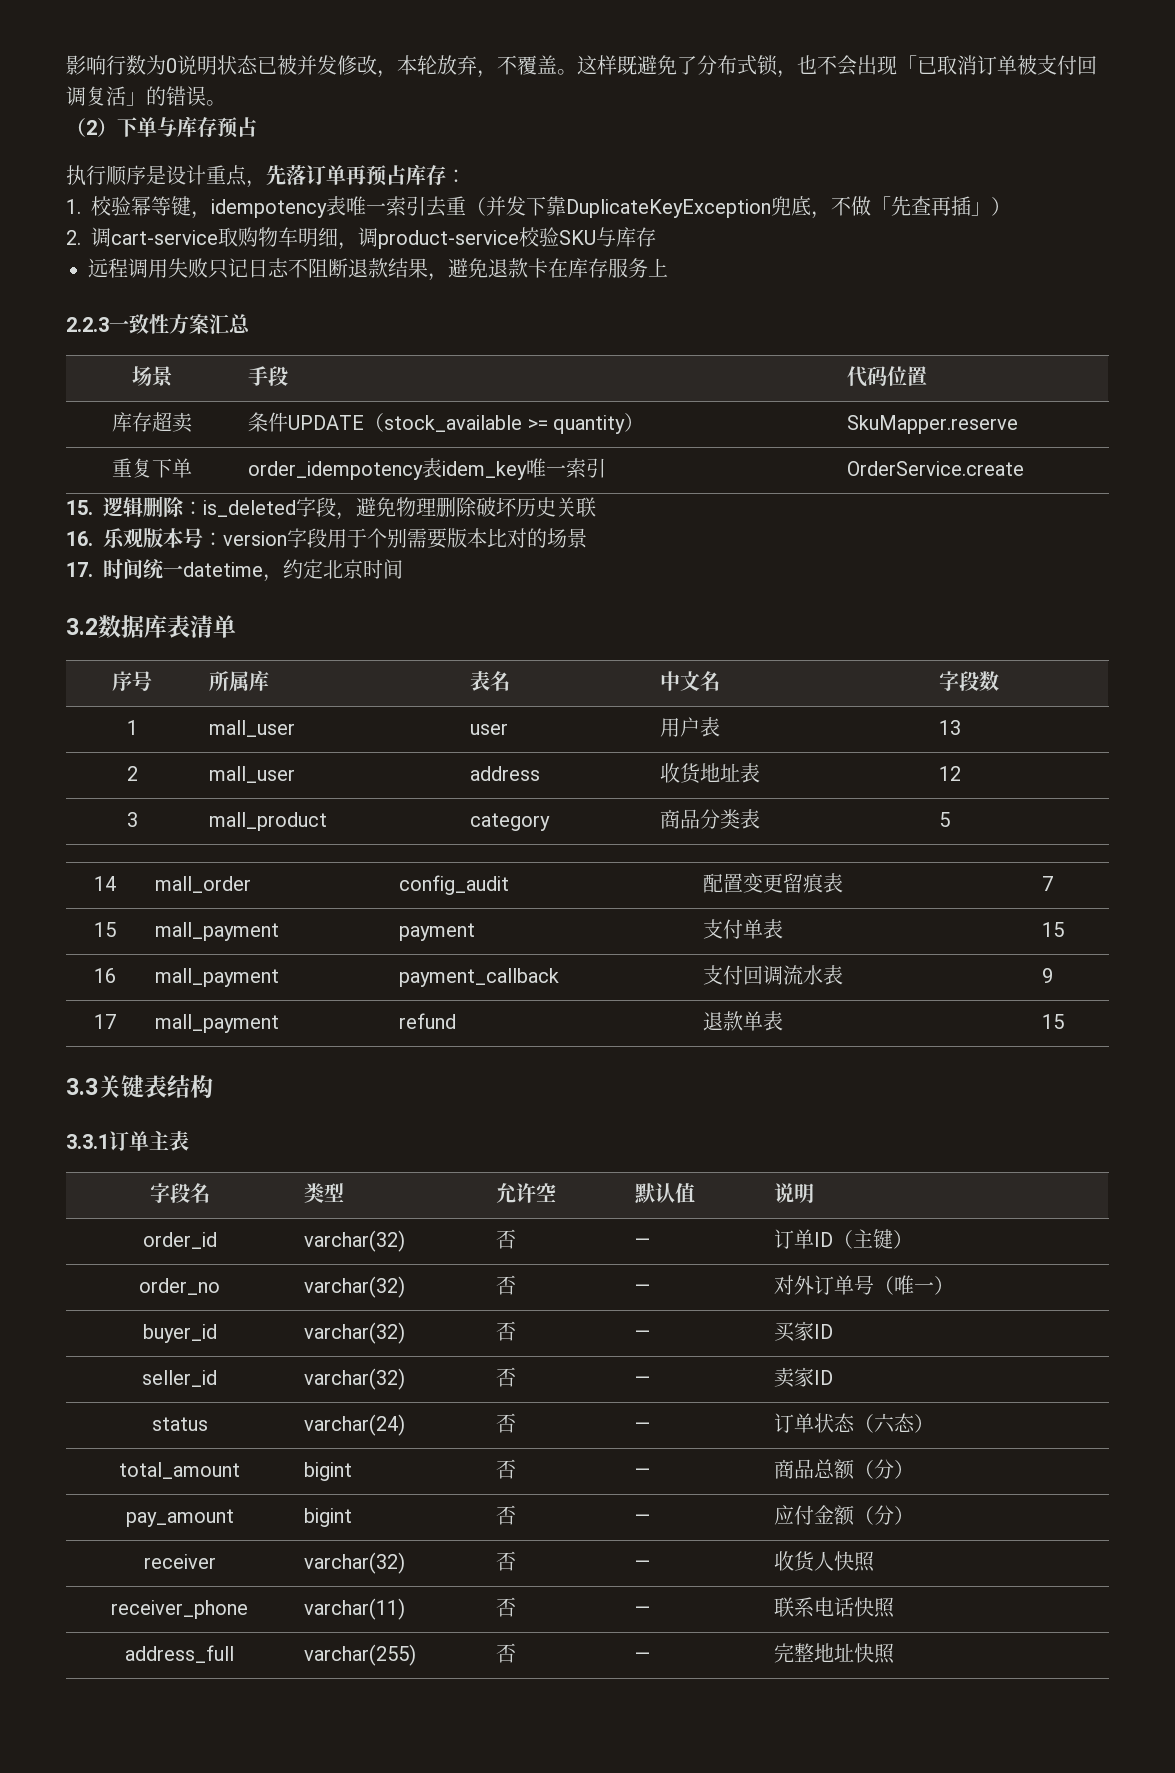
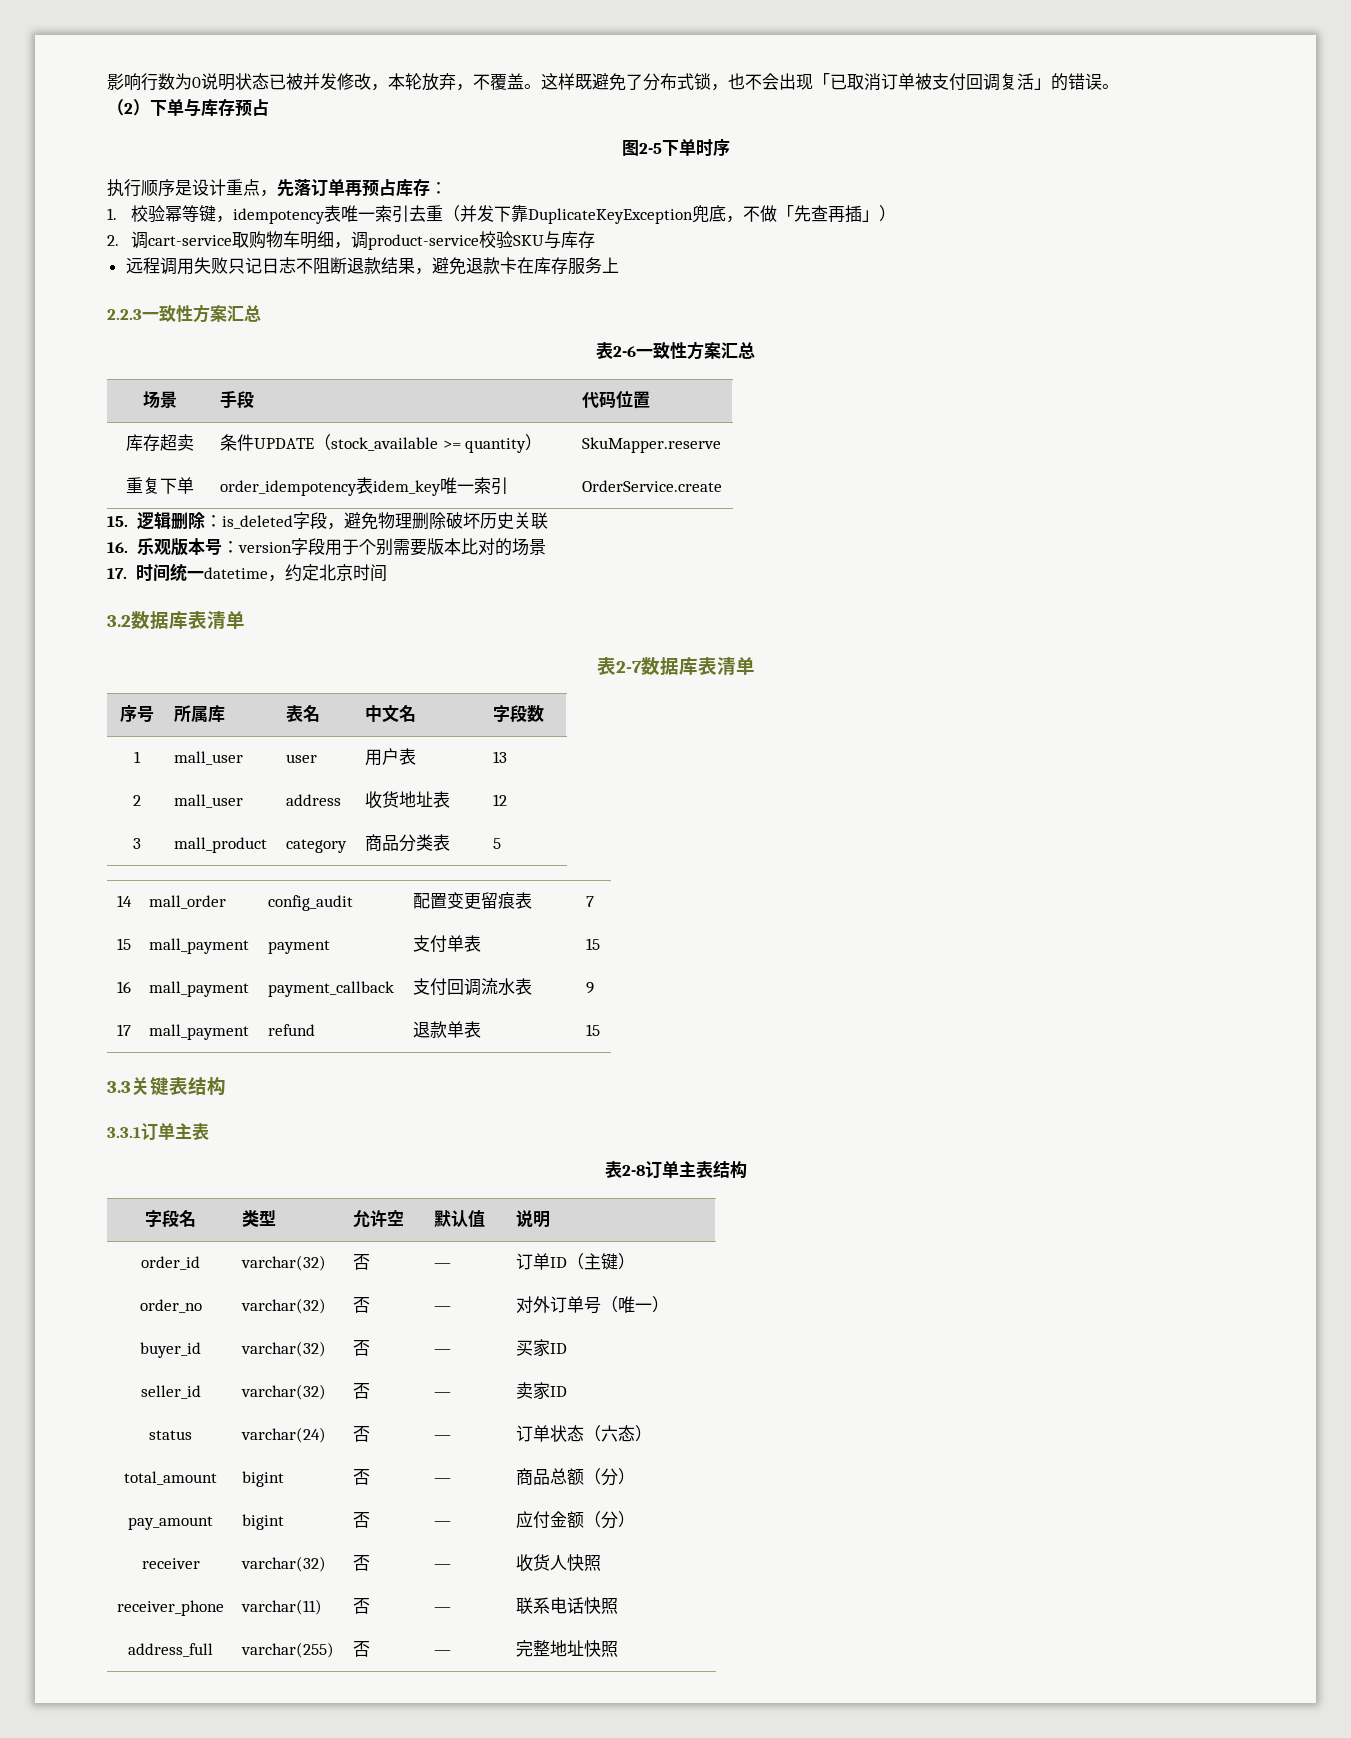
(257, 127) none -> [621,139,730,157] // 图2-5下单时序
(250, 324) none -> [596,341,755,360] // 表2-6一致性方案汇总
(236, 626) none -> [596,657,755,675] // 表2-7数据库表清单
(189, 1141) none -> [604,1160,747,1178] // 表2-8订单主表结构

